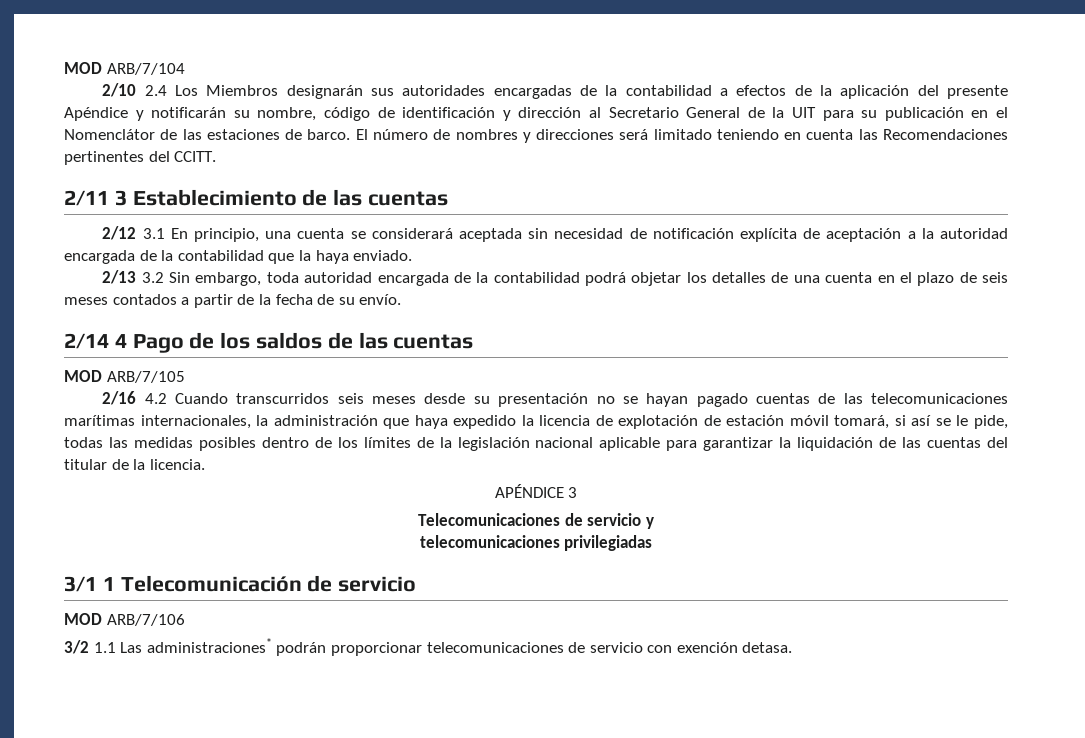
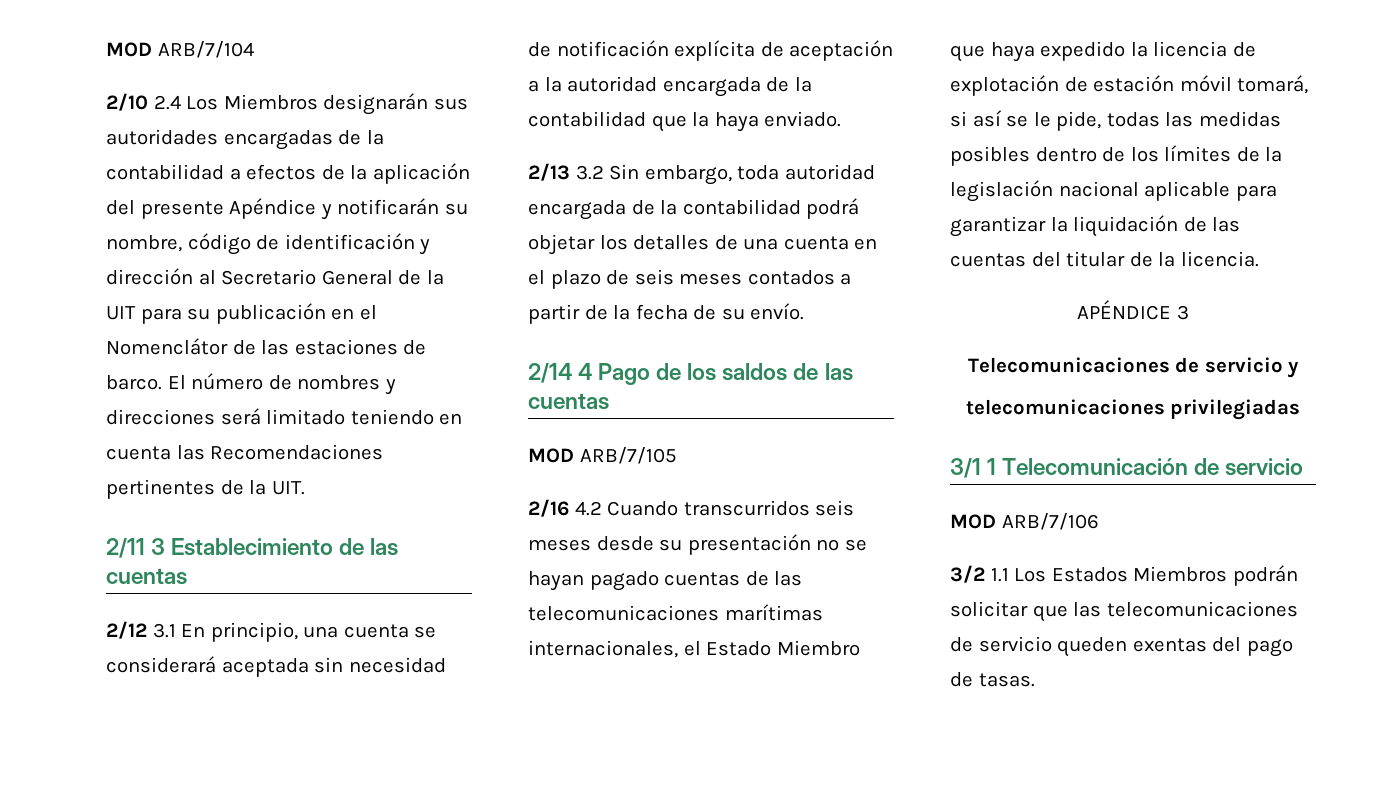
[148,151,217,162] del CCITT. -> [220,480,305,495] de la UIT.
[256,415,378,426] la administración -> [683,640,860,656] el Estado Miembro
[120,638,793,656] Las administraciones* podrán proporcionar telecomunicaciones de servicio con exención detasa. -> [1014,565,1298,586] [950,601,1298,622] [950,636,1293,657] [950,672,1035,687] Los Estados Miembros podrán solicitar que las telecomunicaciones de servicio queden exentas del pago de tasas.

